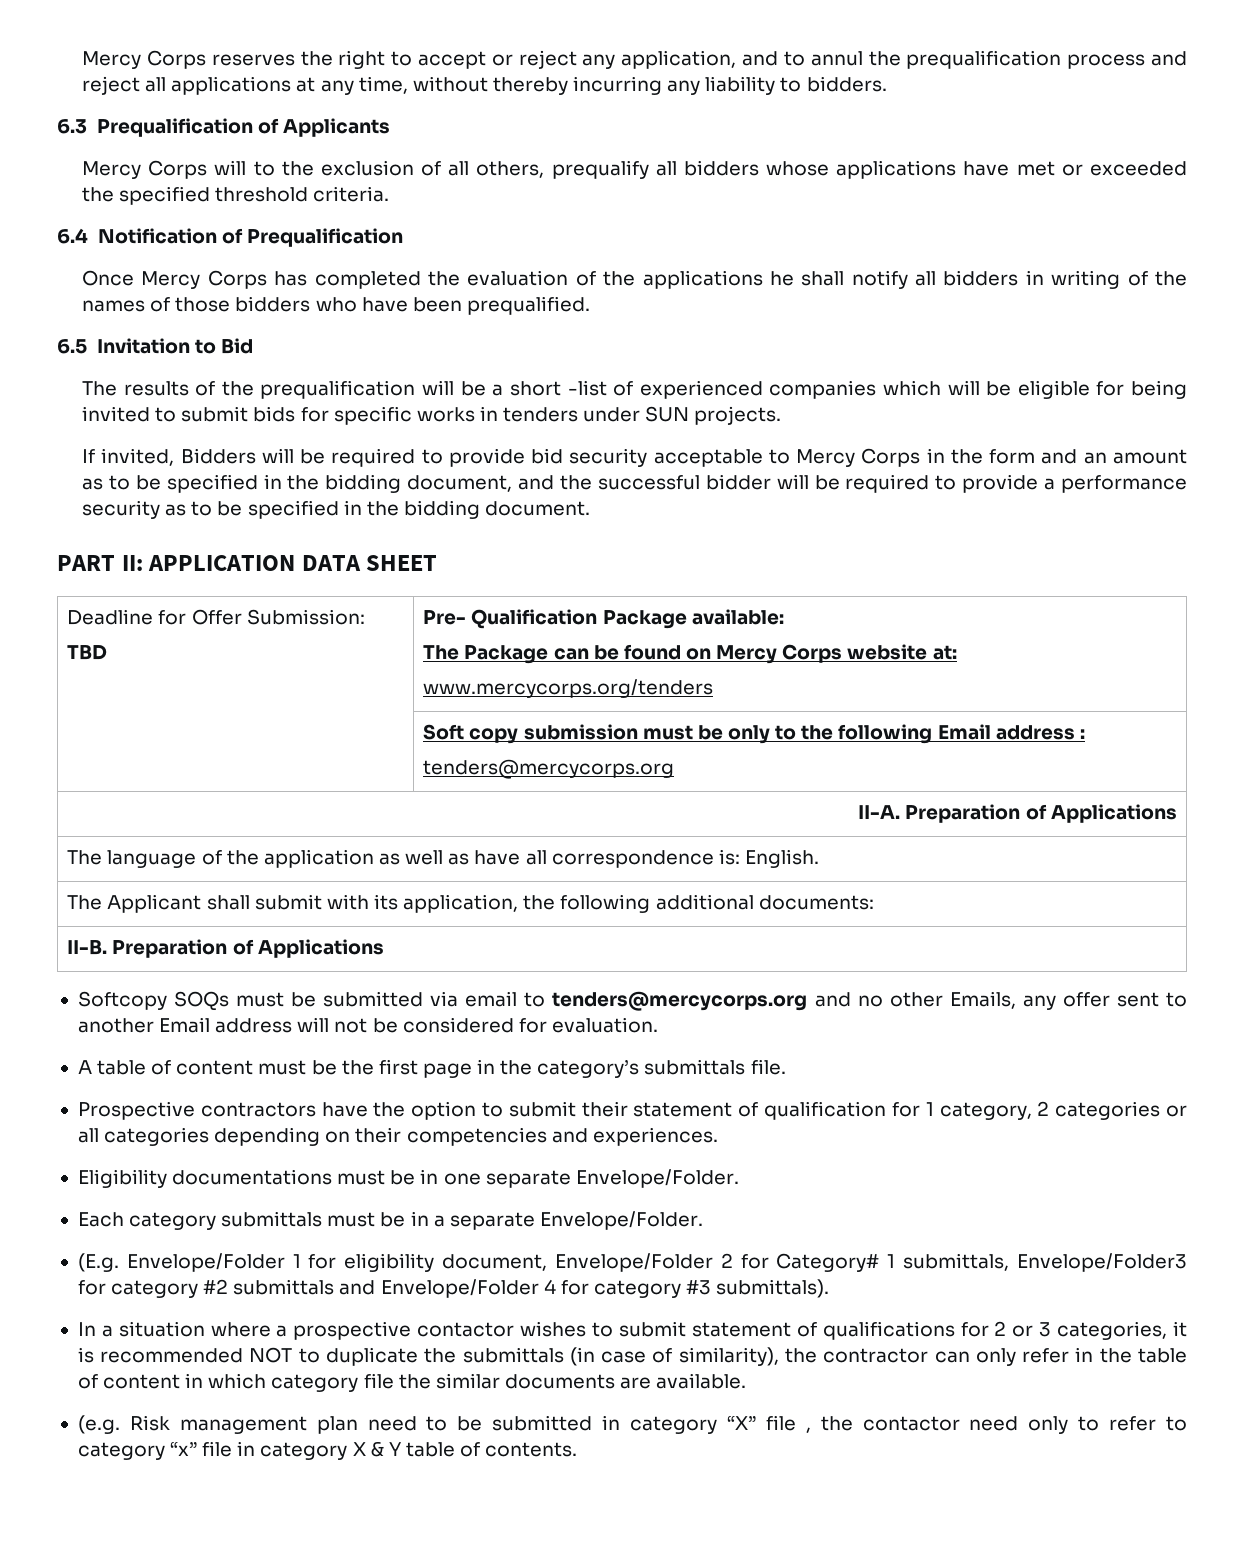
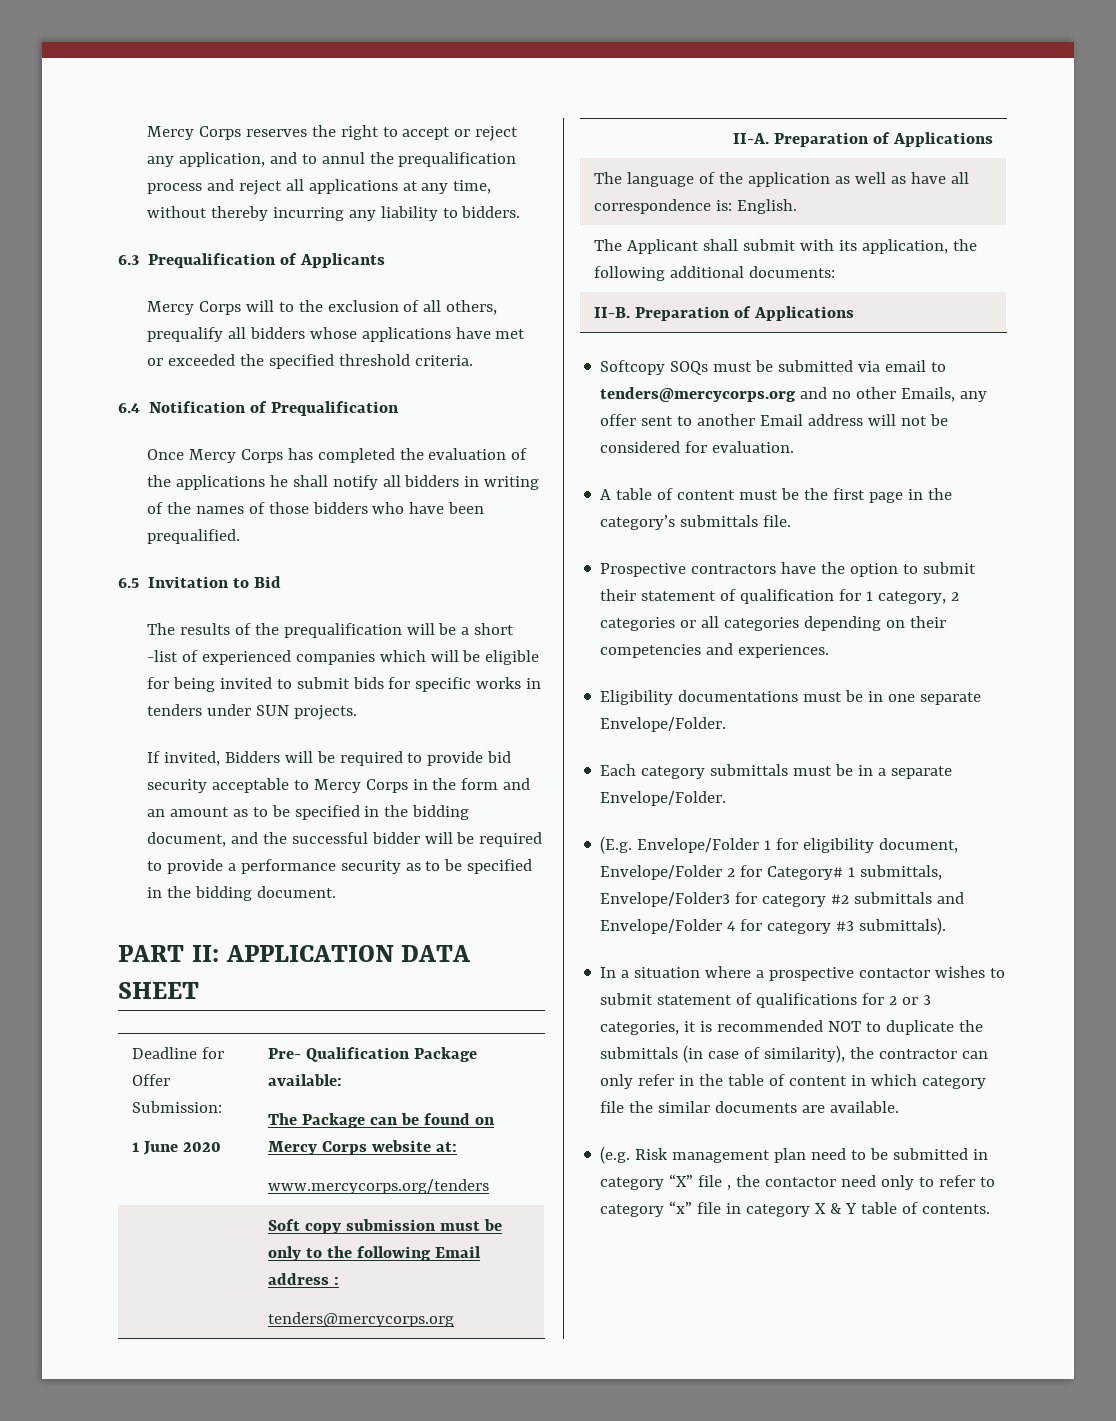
[67,645,108,660] TBD -> [131,1141,221,1155] 1 June 2020

